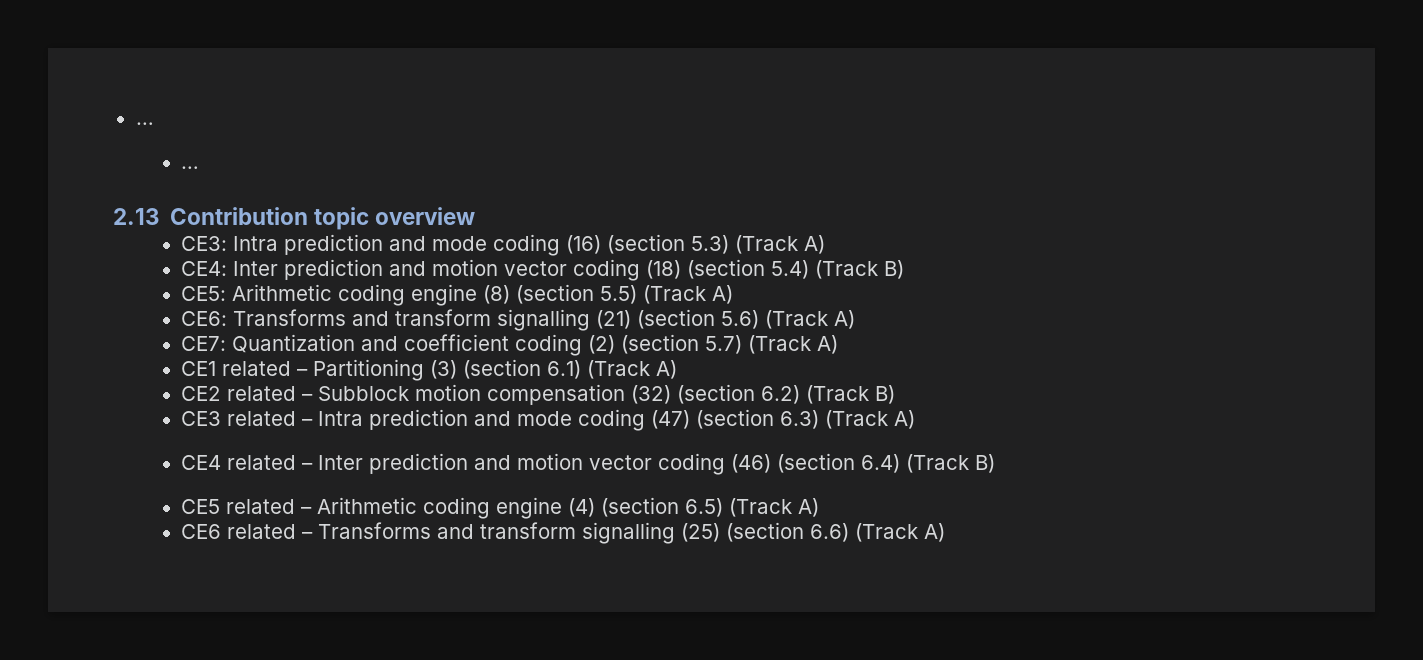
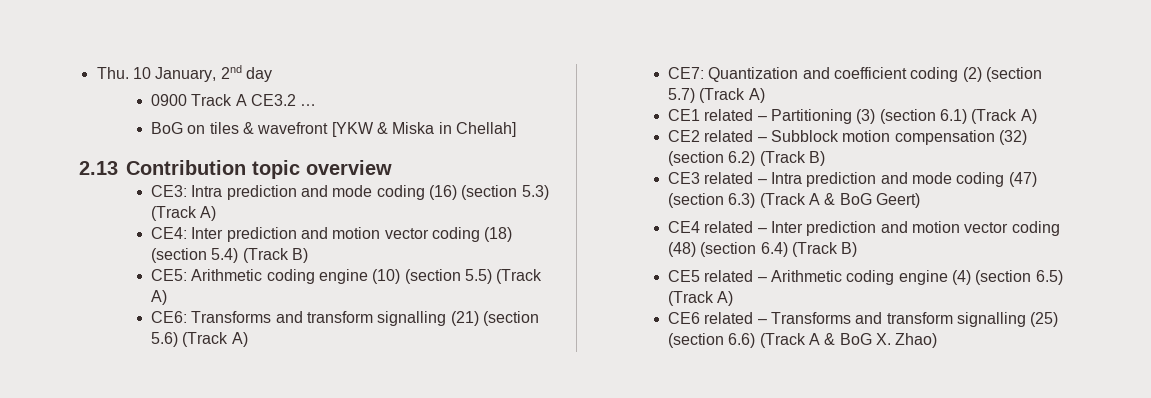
[135,122,154,125] [180,166,199,169] … // … -> [96,65,272,82] [151,94,317,106] [151,122,516,137] Thu. 10 January, 2nd day // 0900 Track A CE3.2 … // BoG on tiles & wavefront [YKW & Miska in Chellah]
[482,285,510,304] (8) -> [372,269,401,284] (10)
[893,410,915,429] A) -> [809,193,921,208] A & BoG Geert)
[730,454,771,473] (46) -> [668,242,697,257] (48)
[923,523,945,542] A) -> [809,333,938,348] A & BoG X. Zhao)

